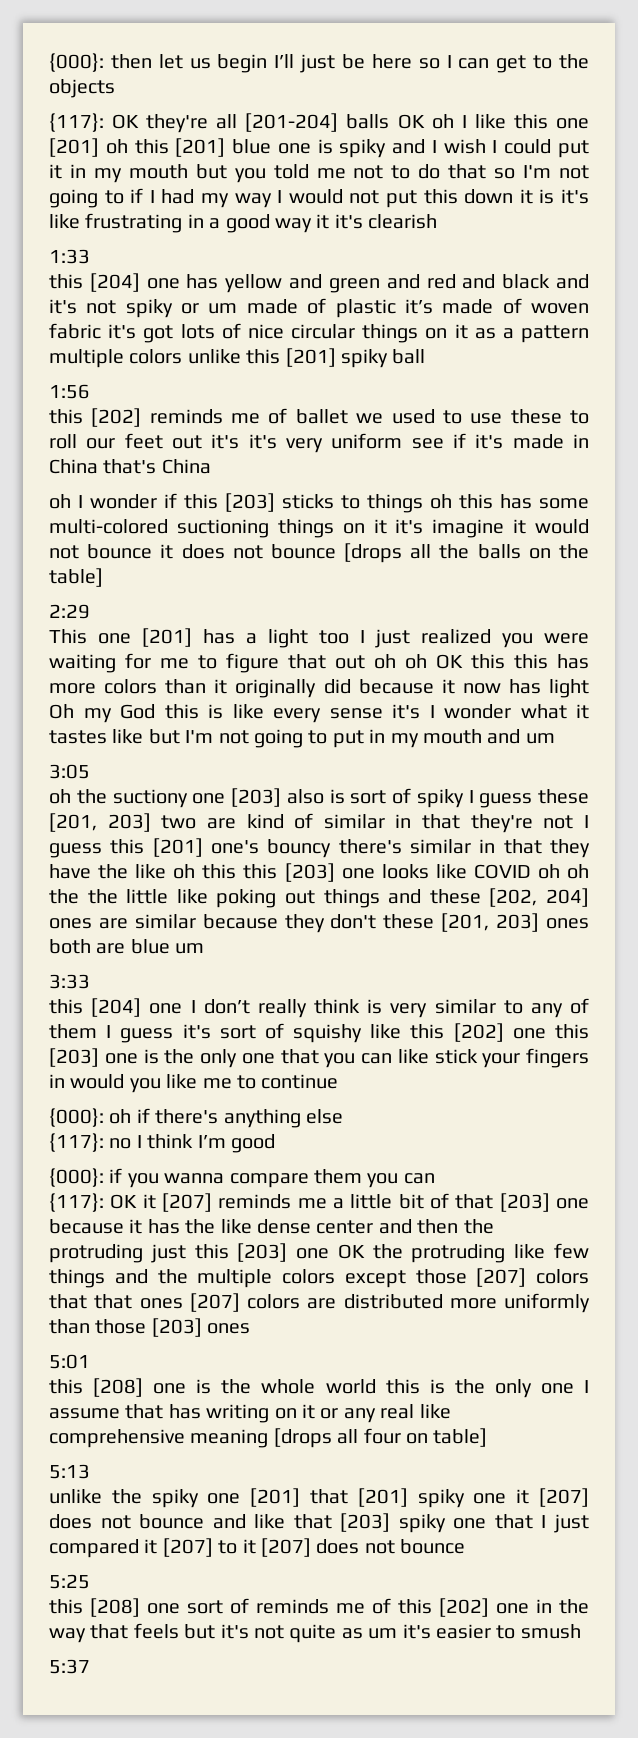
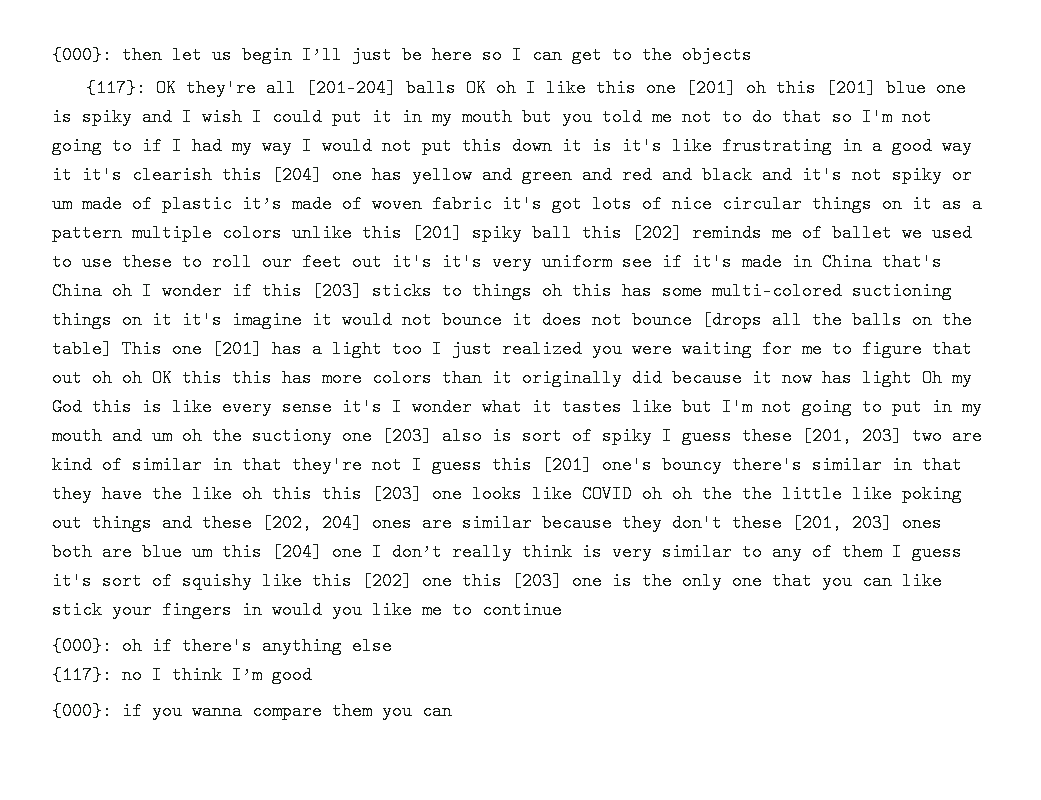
[49,249,90,264] // 1:33 // -> (212, 175) none
[49,384,90,399] // 1:56 // -> (572, 233) none
(211, 466) // -> (102, 291) none
[49,604,90,619] // 2:29 // -> (112, 349) none
[49,764,90,779] // 3:05 // -> (172, 436) none
[49,974,90,989] // 3:33 // -> (212, 552) none
[49,1193,589,1212] [49,1219,494,1234] [49,1243,589,1263] [49,1268,589,1288] [49,1293,590,1313] [49,1318,251,1337] [49,1354,90,1369] [49,1378,589,1398] [49,1404,451,1423] [49,1428,488,1448] [49,1464,90,1479] [49,1488,589,1508] [49,1513,590,1533] [49,1538,466,1558] [49,1574,90,1589] [49,1598,589,1617] [49,1623,581,1643] [49,1659,90,1674] // {117}: OK it [207] reminds me a little bit of that [203] one because it has the like dense center and then the protruding just this [203] one OK the protruding like few things and the multiple colors except those [207] colors that that ones [207] colors are distributed more uniformly than those [203] ones // 5:01 // this [208] one is the whole world this is the only one I assume that has writing on it or any real like comprehensive meaning [drops all four on table] // 5:13 // unlike the spiky one [201] that [201] spiky one it [207] does not bounce and like that [203] spiky one that I just compared it [207] to it [207] does not bounce // 5:25 // this [208] one sort of reminds me of this [202] one in the way that feels but it's not quite as um it's easier to smush // 5:37 -> (452, 711) none

